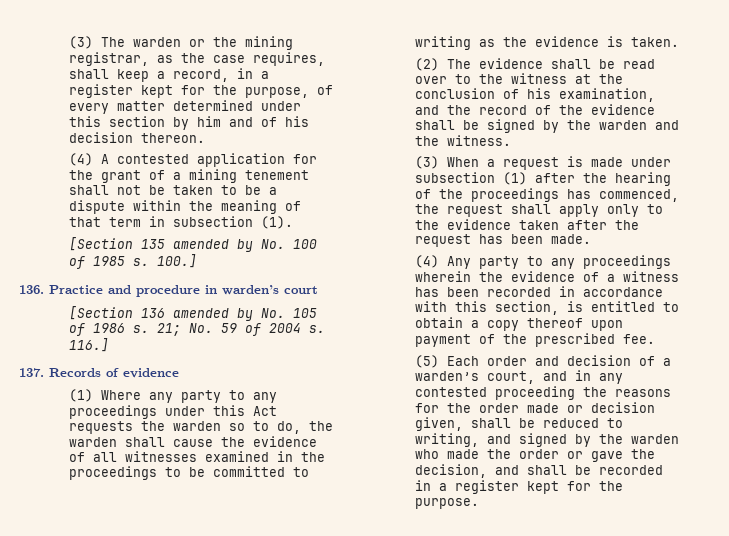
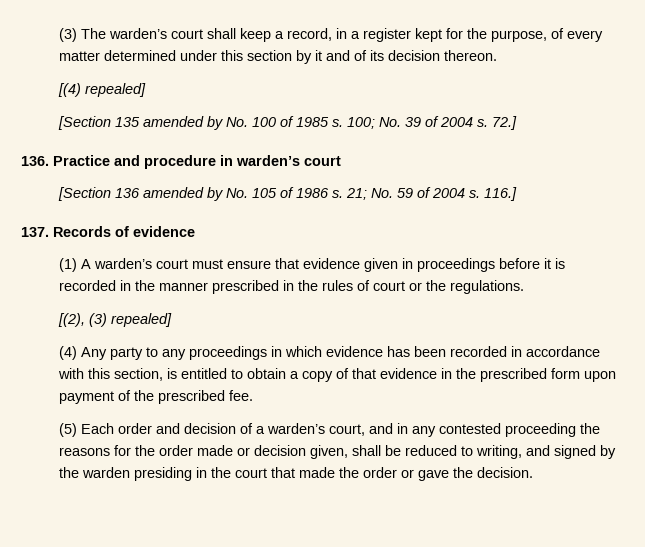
[132,36,293,50] [68,52,325,66] warden or the mining registrar, as the case requires, -> [109,28,204,39] warden’s court
[196,116,221,127] him -> [315,50,323,61] it
[284,116,309,127] his -> [370,50,385,61] its
[68,153,317,167] [68,169,309,183] [68,185,277,195] [68,200,301,214] [68,216,293,229] (4) A contested application for the grant of a mining tenement shall not be taken to be a dispute within the meaning of that term in subsection (1). -> [58,83,147,97] [(4) repealed]
[156,254,197,268] 100.] -> [347,116,518,130] 100; No. 39 of 2004 s. 72.]
[100,390,277,403] [68,405,277,419] [68,421,333,434] [68,436,317,447] [68,451,325,462] [68,466,309,480] [414,36,679,50] [414,58,655,71] [414,73,623,84] [414,88,655,102] [414,104,655,115] [414,119,679,133] [414,135,511,146] [414,156,671,170] [414,172,671,186] [414,188,679,202] [414,204,663,217] [414,219,639,230] [414,234,591,247] Where any party to any proceedings under this Act requests the warden so to do, the warden shall cause the evidence of all witnesses examined in the proceedings to be committed to writing as the evidence is taken. // (2) The evidence shall be read over to the witness at the conclusion of his examination, and the record of the evidence shall be signed by the warden and the witness. // (3) When a request is made under subsection (1) after the hearing of the proceedings has commenced, the request shall apply only to the evidence taken after the request has been made. -> [81,258,566,272] [59,280,525,294] [58,313,173,327] A warden’s court must ensure that evidence given in proceedings before it is recorded in the manner prescribed in the rules of court or the regulations. // [(2), (3) repealed]
[414,271,679,282] wherein the evidence of a witness -> [271,346,384,357] in which evidence
[526,318,583,328] thereof -> [336,368,581,382] of that evidence in the prescribed form
[414,449,439,459] who -> [134,467,296,481] presiding in the court that
[414,464,663,478] [414,480,623,494] [414,498,479,509] decision, and shall be recorded in a register kept for the purpose. -> [477,467,534,478] decision.

